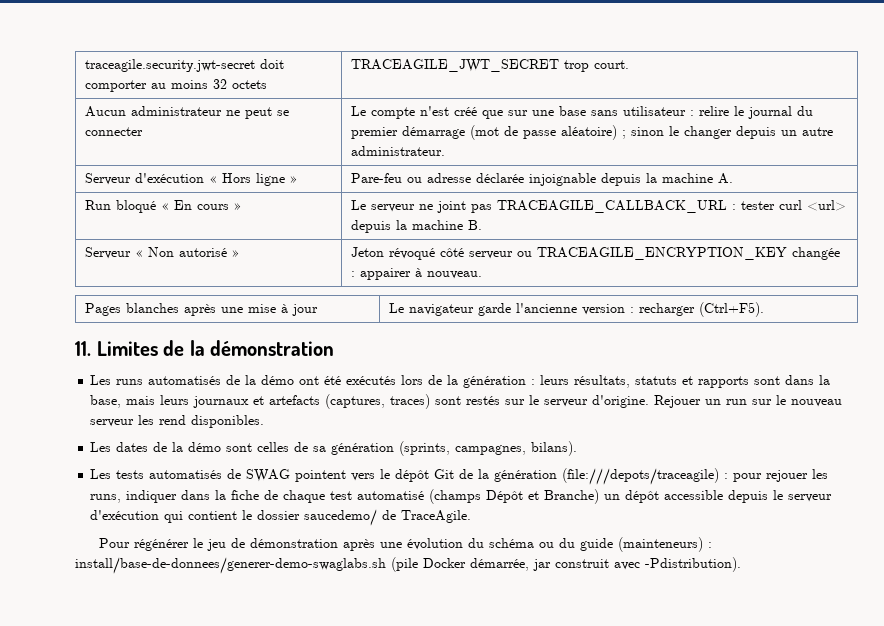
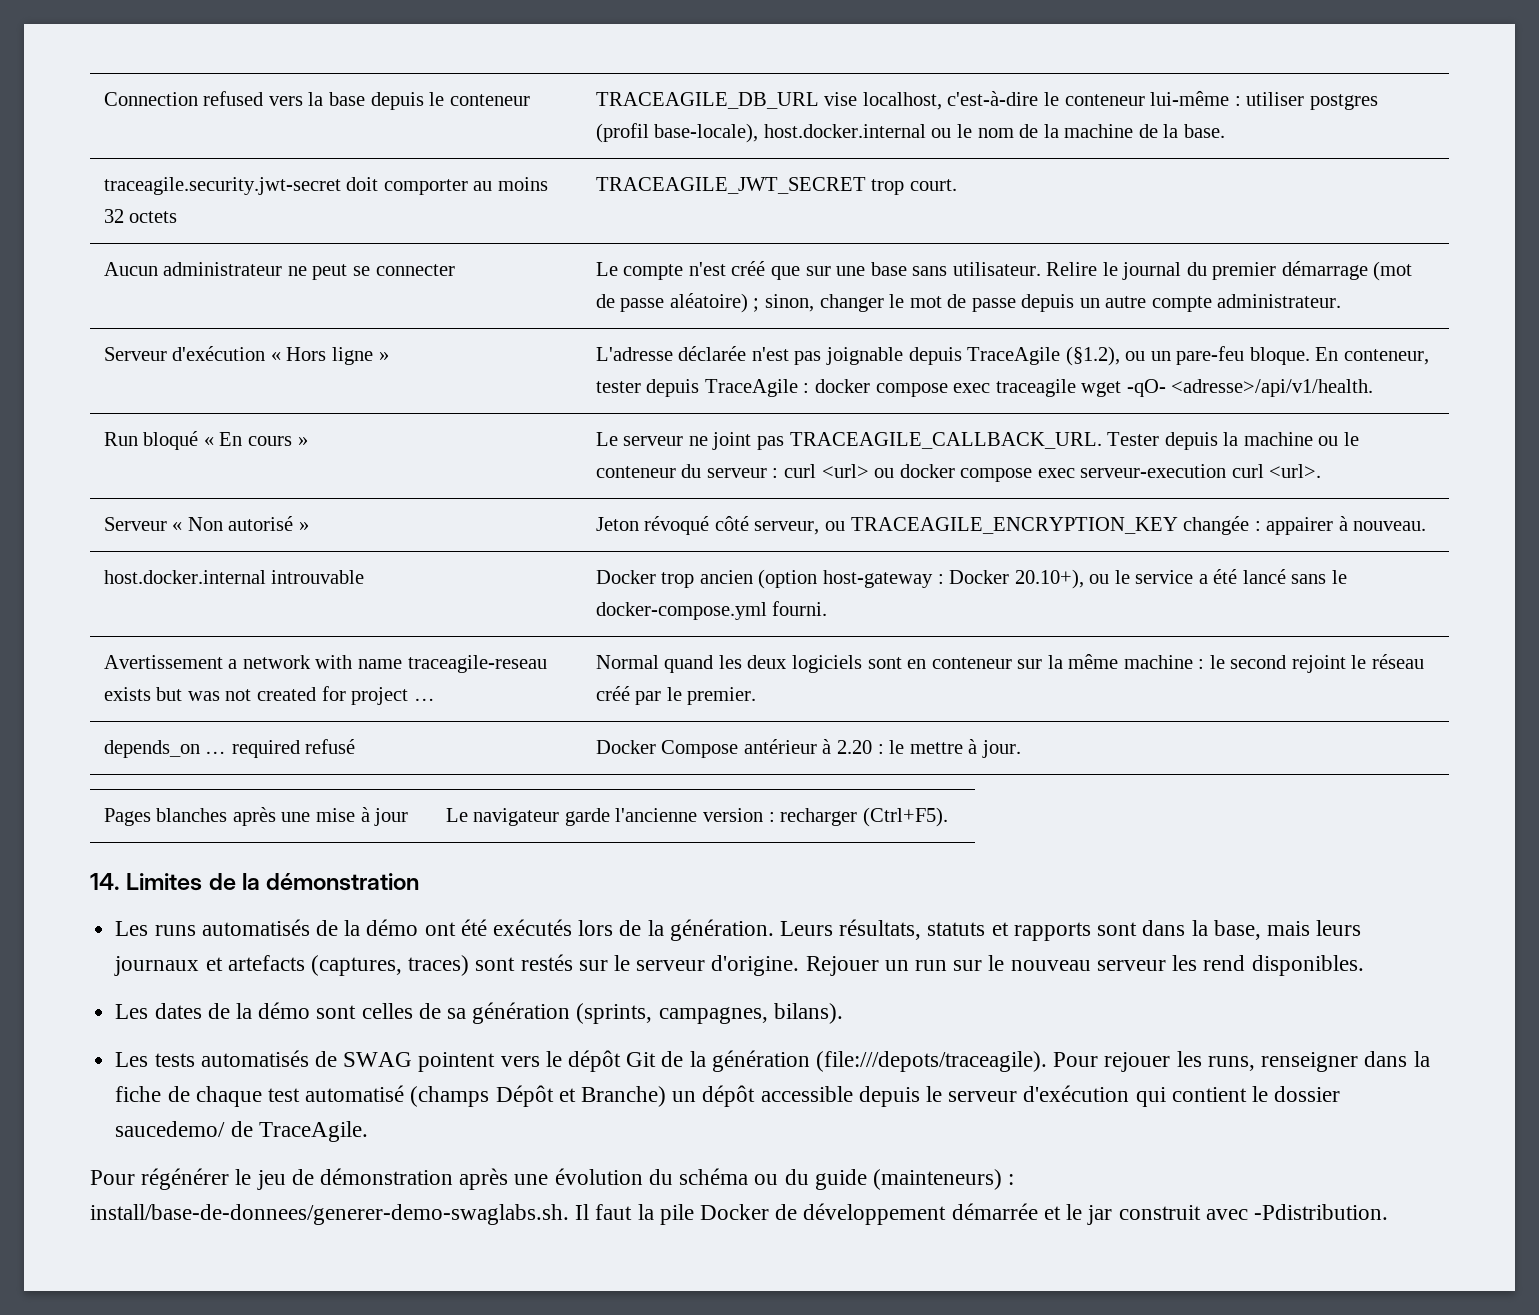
(84, 65) none -> [103,91,530,110] [595,91,1378,110] [595,123,1225,143] Connection refused vers la base depuis le conteneur | TRACEAGILE_DB_URL vise localhost, c'est-à-dire le conteneur lui-même : utiliser postgres (profil base-locale), host.docker.internal ou le nom de la machine de la base. //
[622,106,729,116] utilisateur : relire -> [952,262,1098,276] utilisateur. Relire
[630,126,732,139] sinon le changer -> [764,294,1016,312] sinon, changer le mot de passe
(833, 131) none -> [1151,296,1212,312] compte
[350,173,733,186] Pare-feu ou adresse déclarée injoignable depuis la machine A. -> [595,346,1429,366] [595,379,1374,397] L'adresse déclarée n'est pas joignable depuis TraceAgile (§1.2), ou un pare-feu bloque. En conteneur, tester depuis TraceAgile : docker compose exec traceagile wget -qO- <adresse>/api/v1/health.
[496,200,846,213] [350,220,482,233] TRACEAGILE_CALLBACK_URL : tester curl <url> depuis la machine B. -> [789,432,1359,450] [595,464,1322,482] TRACEAGILE_CALLBACK_URL. Tester depuis la machine ou le conteneur du serveur : curl <url> ou docker compose exec serveur-execution curl <url>.
[468,251,513,259] serveur -> [754,521,820,535] serveur,
(482, 275) none -> [103,570,365,584] [595,569,1347,589] [595,601,828,620] [103,655,547,673] [103,686,435,705] [595,654,1424,673] [595,686,757,705] [103,739,356,758] [595,739,1021,758] // host.docker.internal introuvable | Docker trop ancien (option host-gateway : Docker 20.10+), ou le service a été lancé sans le docker-compose.yml fourni. // Avertissement a network with name traceagile-reseau exists but was not created for project … | Normal quand les deux logiciels sont en conteneur sur la même machine : le second rejoint le réseau créé par le premier. // depends_on … required refusé | Docker Compose antérieur à 2.20 : le mettre à jour.
[75,341,91,356] 11. -> [90,873,120,890] 14.
[463,375,570,388] génération : leurs -> [669,919,834,941] génération. Leurs
[562,468,763,485] (file:///depots/traceagile) : pour -> [816,1051,1099,1072] (file:///depots/traceagile). Pour
[126,490,178,503] indiquer -> [1261,1052,1359,1072] renseigner
[75,557,529,574] install/base-de-donnees/generer-demo-swaglabs.sh (pile Docker démarrée, -> [90,1203,1083,1225] install/base-de-donnees/generer-demo-swaglabs.sh. Il faut la pile Docker de développement démarrée et le
[645,557,741,572] -Pdistribution). -> [1253,1204,1388,1220] -Pdistribution.

